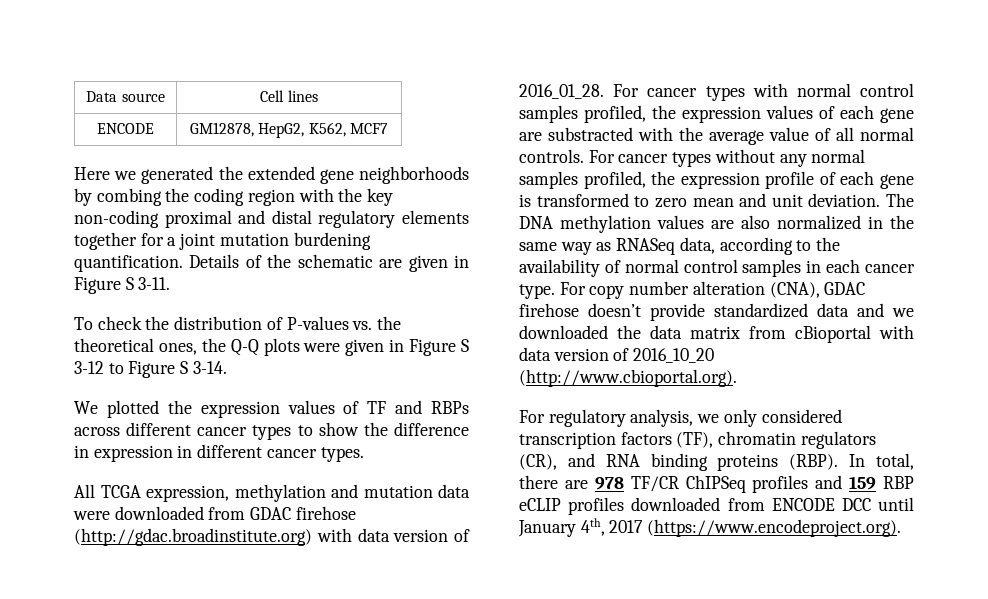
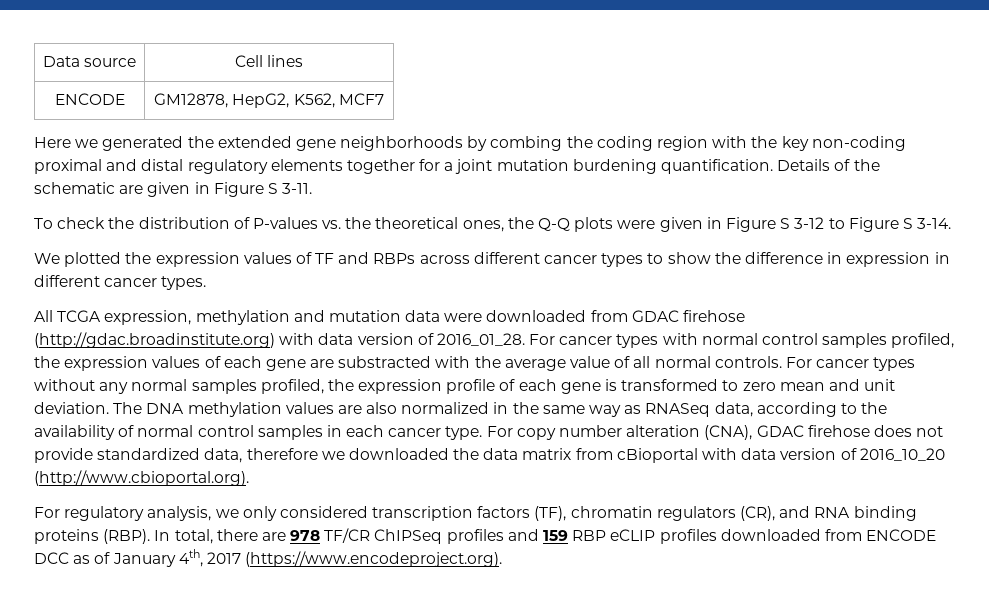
[588,303,884,321] doesn’t provide standardized data and -> [873,425,944,437] [34,448,318,463] does not provide standardized data, therefore
[878,497,914,511] until -> [73,552,111,564] as of

